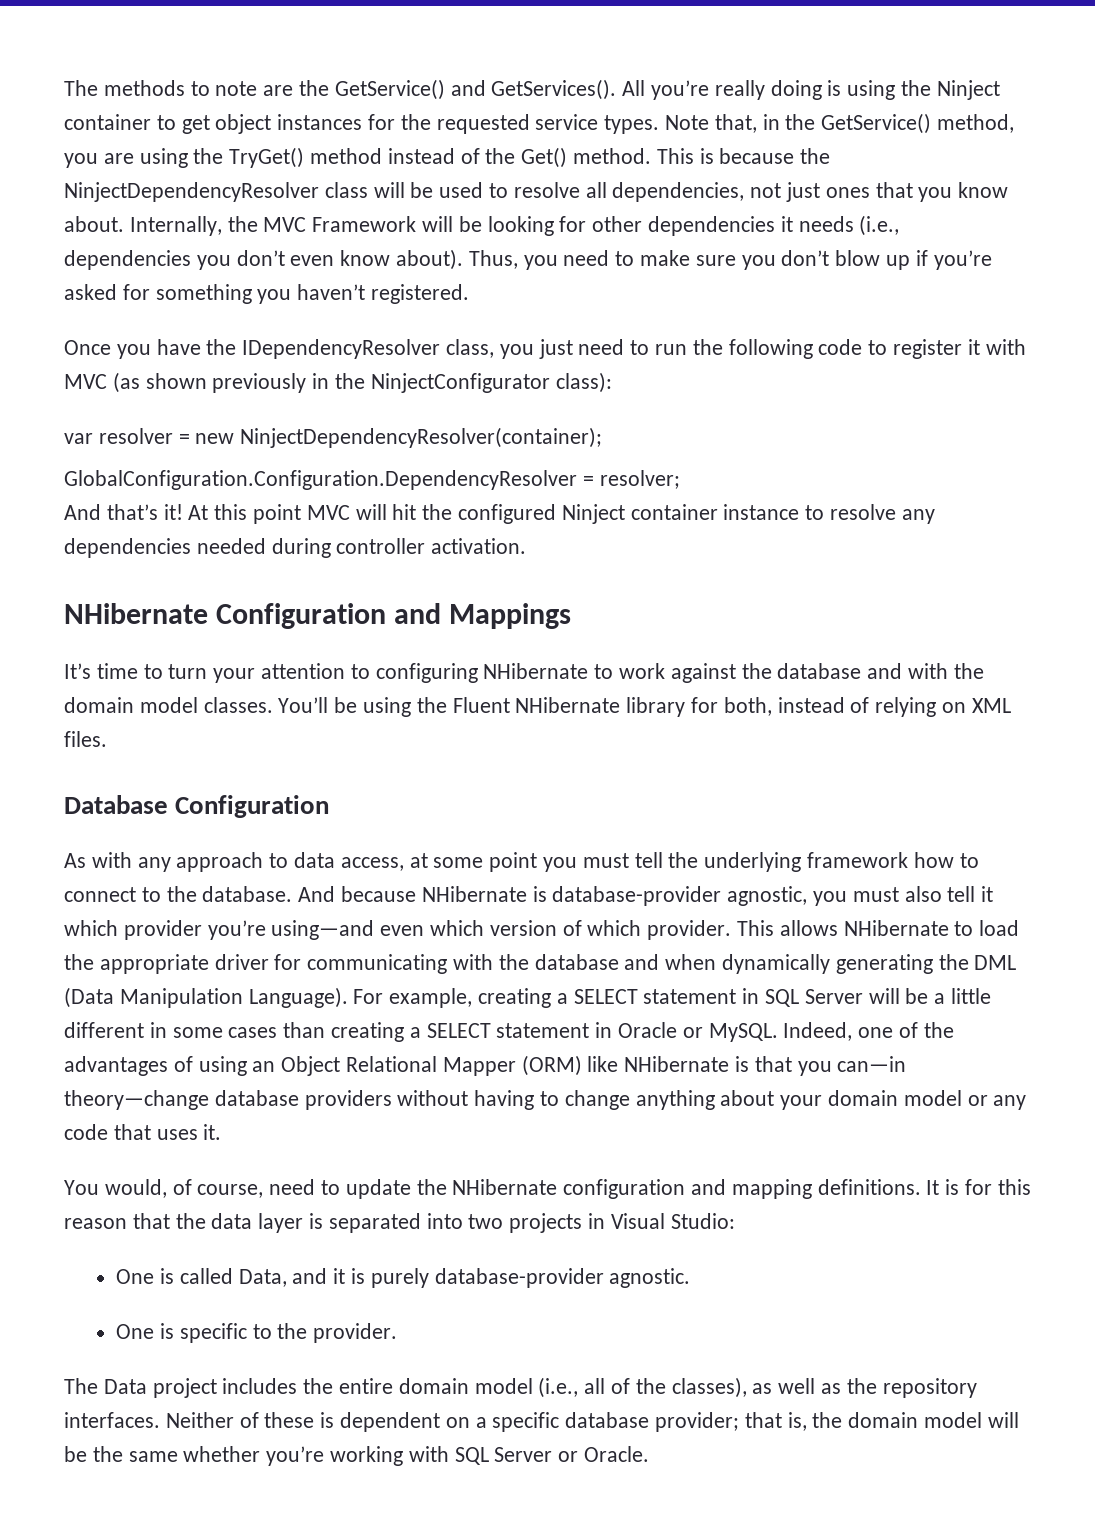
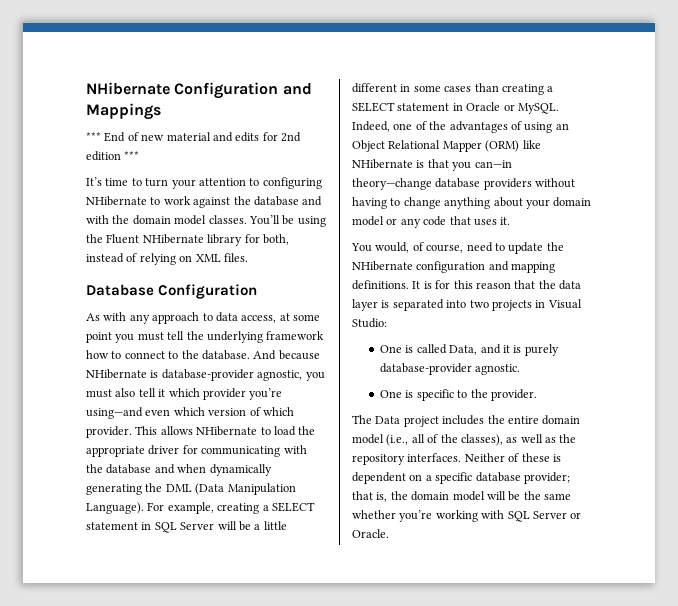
[64,79,1000,100] [64,113,1015,134] [64,147,831,168] [64,182,1009,202] [64,215,900,236] [64,249,992,270] [64,284,470,304] [64,339,1026,359] [64,372,612,393] [64,427,603,448] [64,470,680,490] [64,504,935,524] [64,538,527,558] [64,603,572,629] The methods to note are the GetService() and GetServices(). All you’re really doing is using the Ninject container to get object instances for the requested service types. Note that, in the GetService() method, you are using the TryGet() method instead of the Get() method. This is because the NinjectDependencyResolver class will be used to resolve all dependencies, not just ones that you know about. Internally, the MVC Framework will be looking for other dependencies it needs (i.e., dependencies you don’t even know about). Thus, you need to make sure you don’t blow up if you’re asked for something you haven’t registered. // Once you have the IDependencyResolver class, you just need to run the following code to register it with MVC (as shown previously in the NinjectConfigurator class): // var resolver = new NinjectDependencyResolver(container); // GlobalConfiguration.Configuration.DependencyResolver = resolver; // And that’s it! At this point MVC will hit the configured Ninject container instance to resolve any dependencies needed during controller activation. // NHibernate Configuration and Mappings -> [86,82,312,99] [86,103,161,120] [86,132,301,142] [86,151,140,161] NHibernate Configuration and Mappings // *** End of new material and edits for 2nd edition ***

